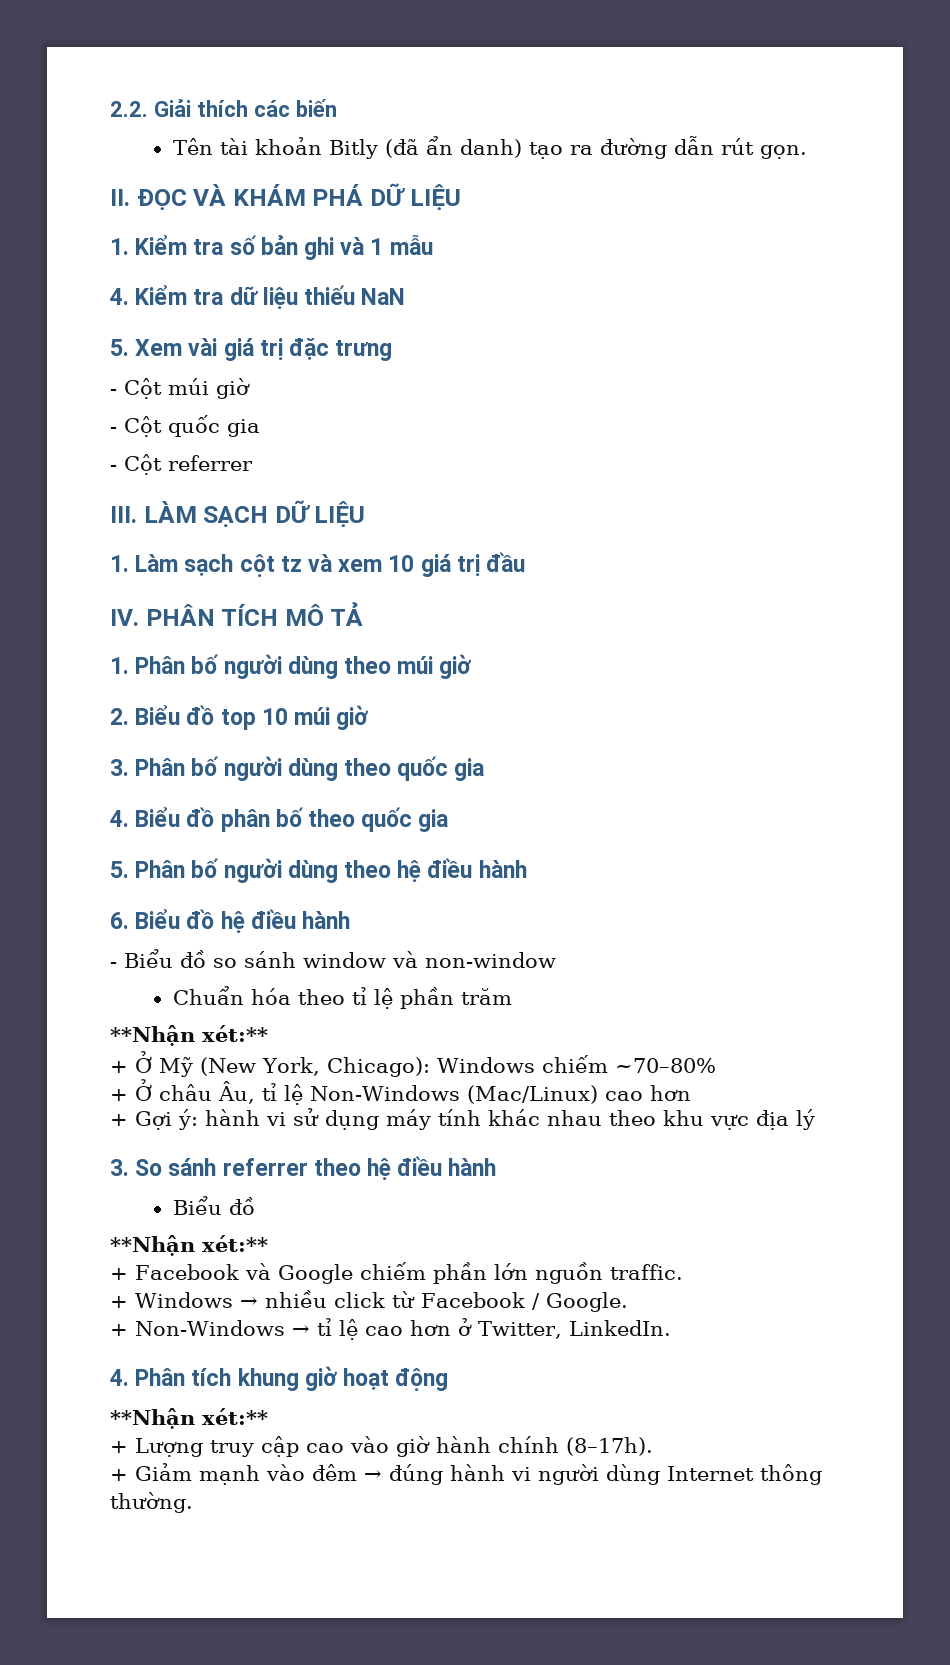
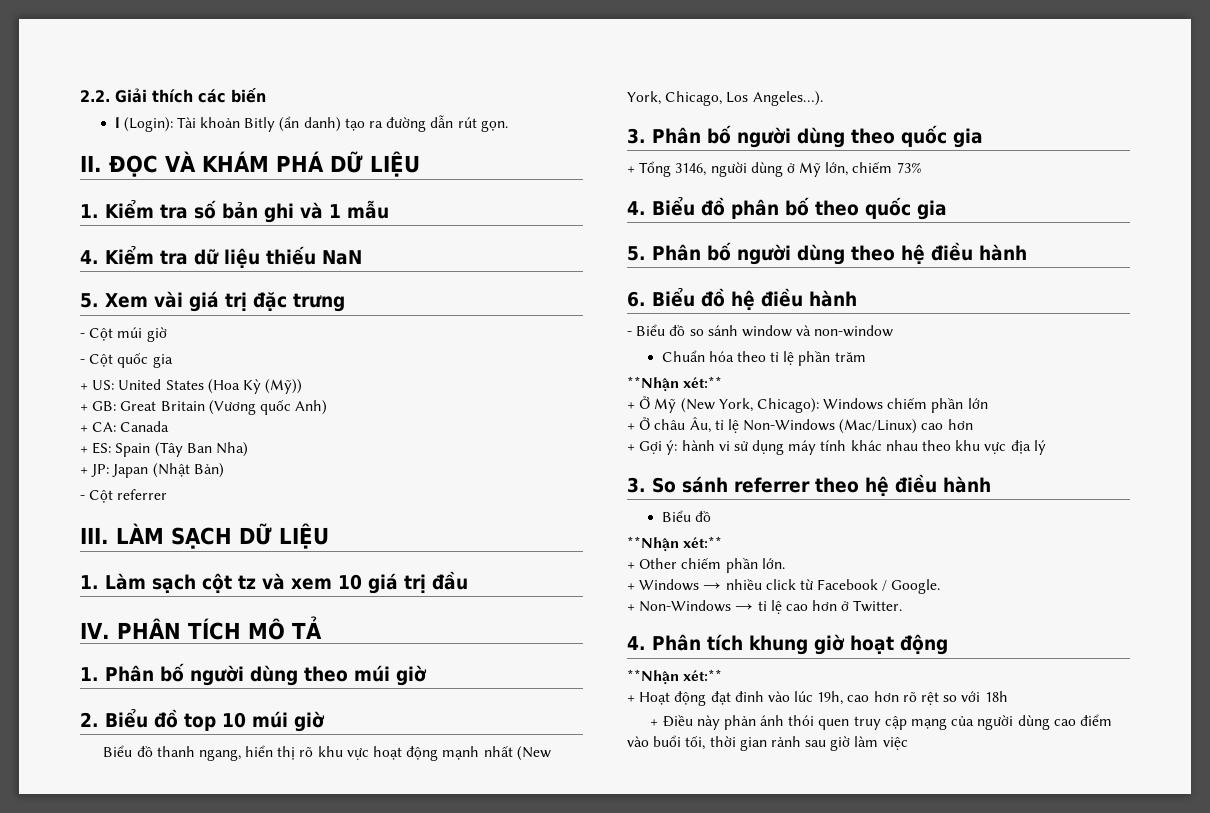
[172,136,453,159] Tên tài khoản Bitly (đã ẩn -> [114,116,300,132] l (Login): Tài khoản Bitly (ẩn
(260, 428) none -> [80,379,303,394] [80,399,328,415] [80,421,170,432] [80,442,248,457] [80,463,224,478] // + US: United States (Hoa Kỳ (Mỹ)) // + GB: Great Britain (Vương quốc Anh) // + CA: Canada // + ES: Spain (Tây Ban Nha) // + JP: Japan (Nhật Bản)
(369, 717) none -> [103,745,551,761] [627,91,823,106] // Biểu đồ thanh ngang, hiển thị rõ khu vực hoạt động mạnh nhất (New York, Chicago, Los Angeles…).
(485, 769) none -> [627,161,922,177] // + Tổng 3146, người dùng ở Mỹ lớn, chiếm 73%
[614,1058,716,1073] ~70–80% -> [931,397,988,413] phần lớn
[135,1262,683,1284] Facebook và Google chiếm phần lớn nguồn traffic. -> [639,557,785,573] Other chiếm phần lớn.
[477,1320,671,1339] Twitter, LinkedIn. -> [853,600,903,612] Twitter.
[135,1436,653,1457] [110,1463,822,1485] [110,1492,193,1513] Lượng truy cập cao vào giờ hành chính (8–17h). // + Giảm mạnh vào đêm → đúng hành vi người dùng Internet thông thường. -> [639,691,1008,706] [650,714,1112,730] [627,735,908,751] Hoạt động đạt đỉnh vào lúc 19h, cao hơn rõ rệt so với 18h // + Điều này phản ánh thói quen truy cập mạng của người dùng cao điểm vào buổi tối, thời gian rảnh sau giờ làm việc

